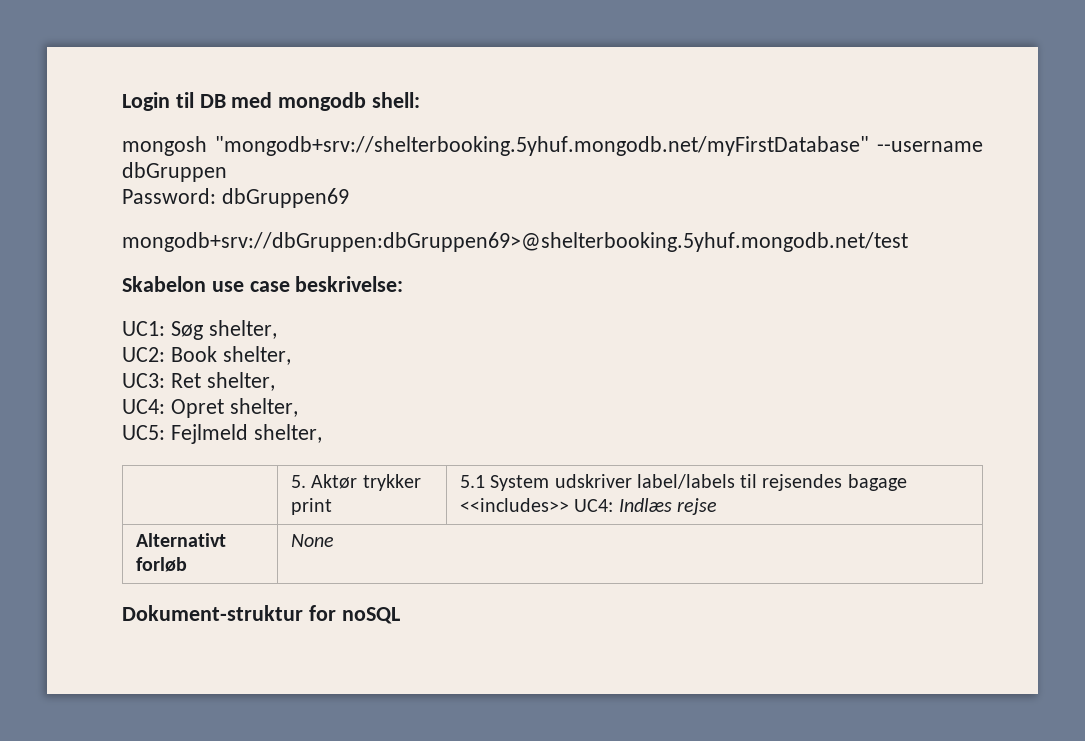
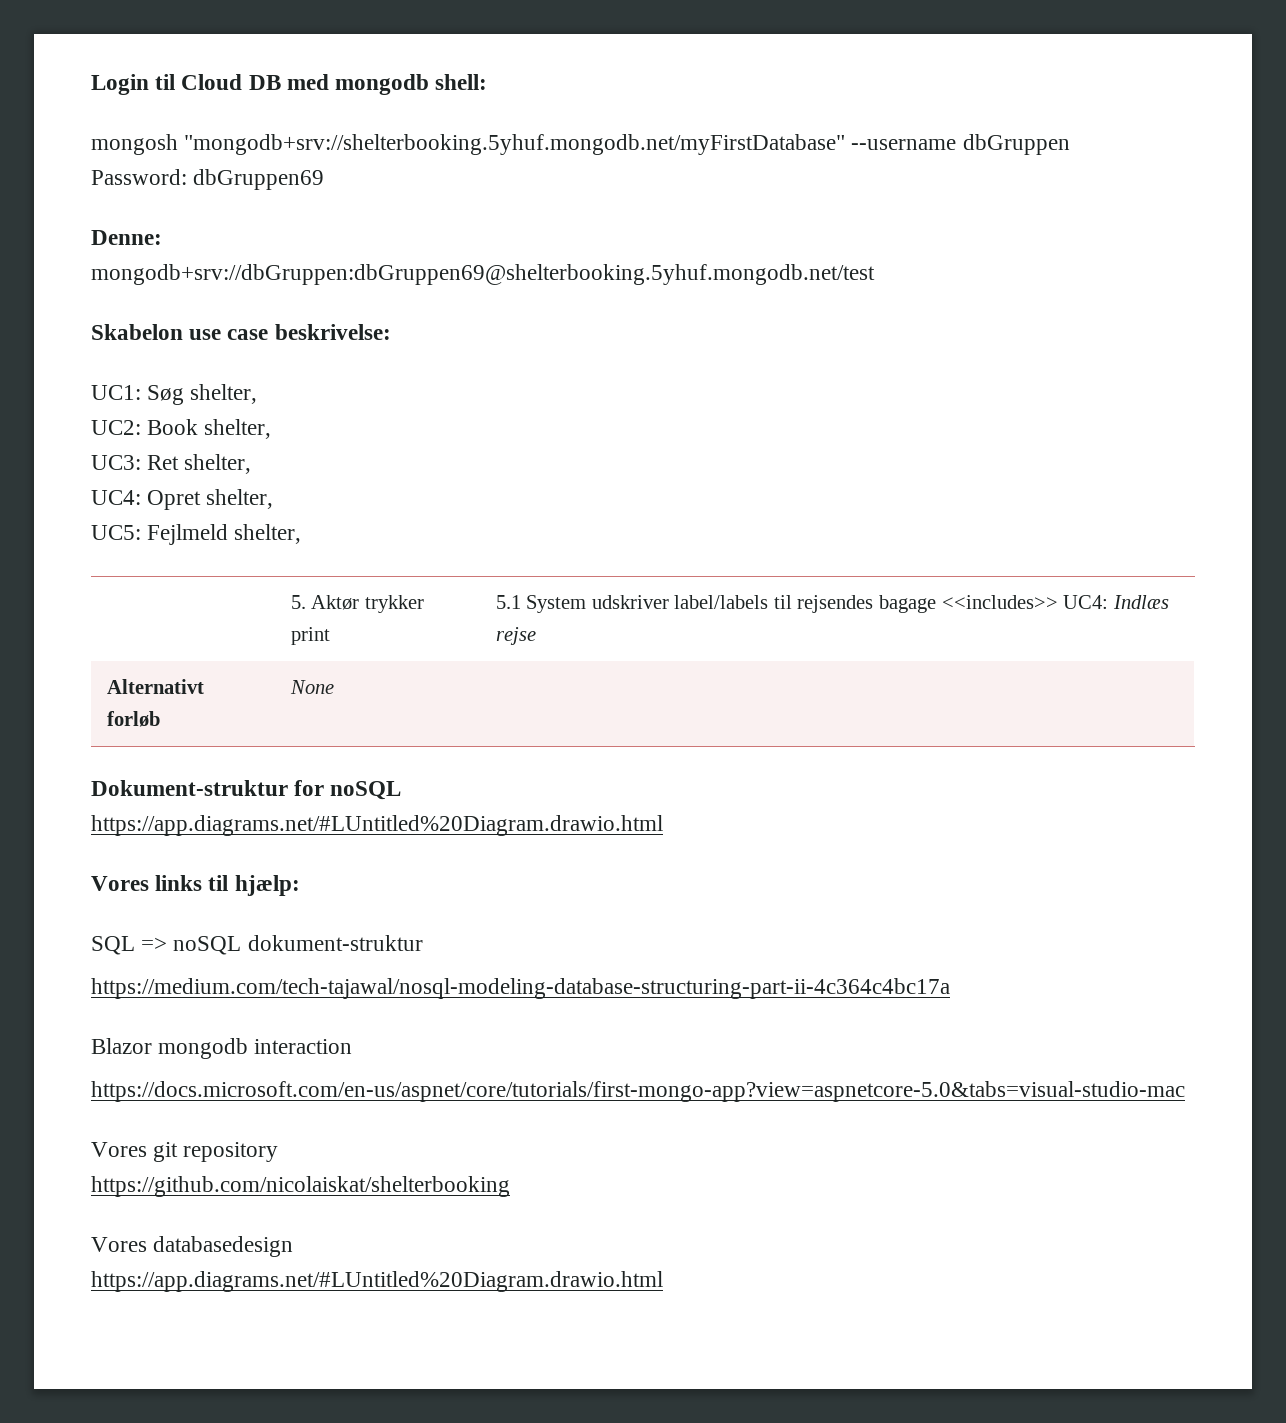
(194, 100) none -> [181,74,243,90] Cloud
[122,232,908,252] mongodb+srv://dbGruppen:dbGruppen69>@shelterbooking.5yhuf.mongodb.net/test -> [91,230,162,245] [91,264,875,285] Denne: // mongodb+srv://dbGruppen:dbGruppen69@shelterbooking.5yhuf.mongodb.net/test
(400, 615) none -> [91,815,663,836] [91,875,300,896] [91,935,423,955] [91,978,950,999] [91,1038,353,1059] [91,1081,1185,1102] [91,1142,279,1162] [91,1176,510,1197] [91,1236,294,1257] [91,1271,663,1292] // https://app.diagrams.net/#LUntitled%20Diagram.drawio.html // Vores links til hjælp: // SQL => noSQL dokument-struktur // https://medium.com/tech-tajawal/nosql-modeling-database-structuring-part-ii-4c364c4bc17a // Blazor mongodb interaction // https://docs.microsoft.com/en-us/aspnet/core/tutorials/first-mongo-app?view=aspnetcore-5.0&tabs=visual-studio-mac // Vores git repository // https://github.com/nicolaiskat/shelterbooking // Vores databasedesign // https://app.diagrams.net/#LUntitled%20Diagram.drawio.html

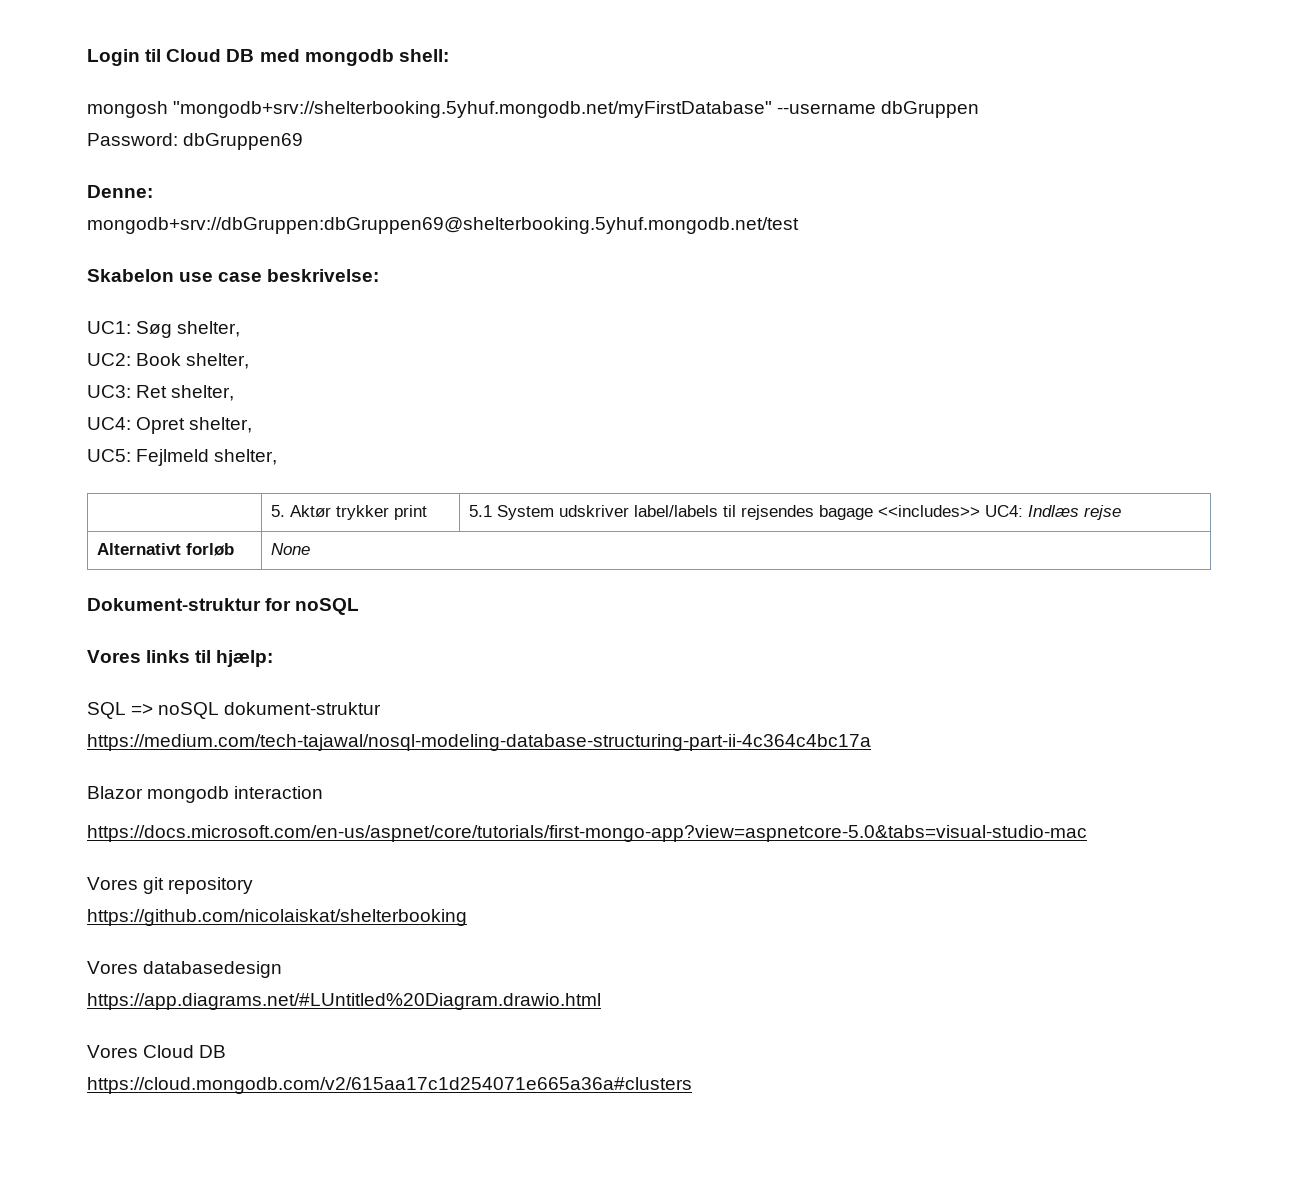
[91,815,663,836] // https://app.diagrams.net/#LUntitled%20Diagram.drawio.html -> (360, 606) none
(663, 1281) none -> [87,1045,227,1058] [87,1077,692,1094] // Vores Cloud DB // https://cloud.mongodb.com/v2/615aa17c1d254071e665a36a#clusters

